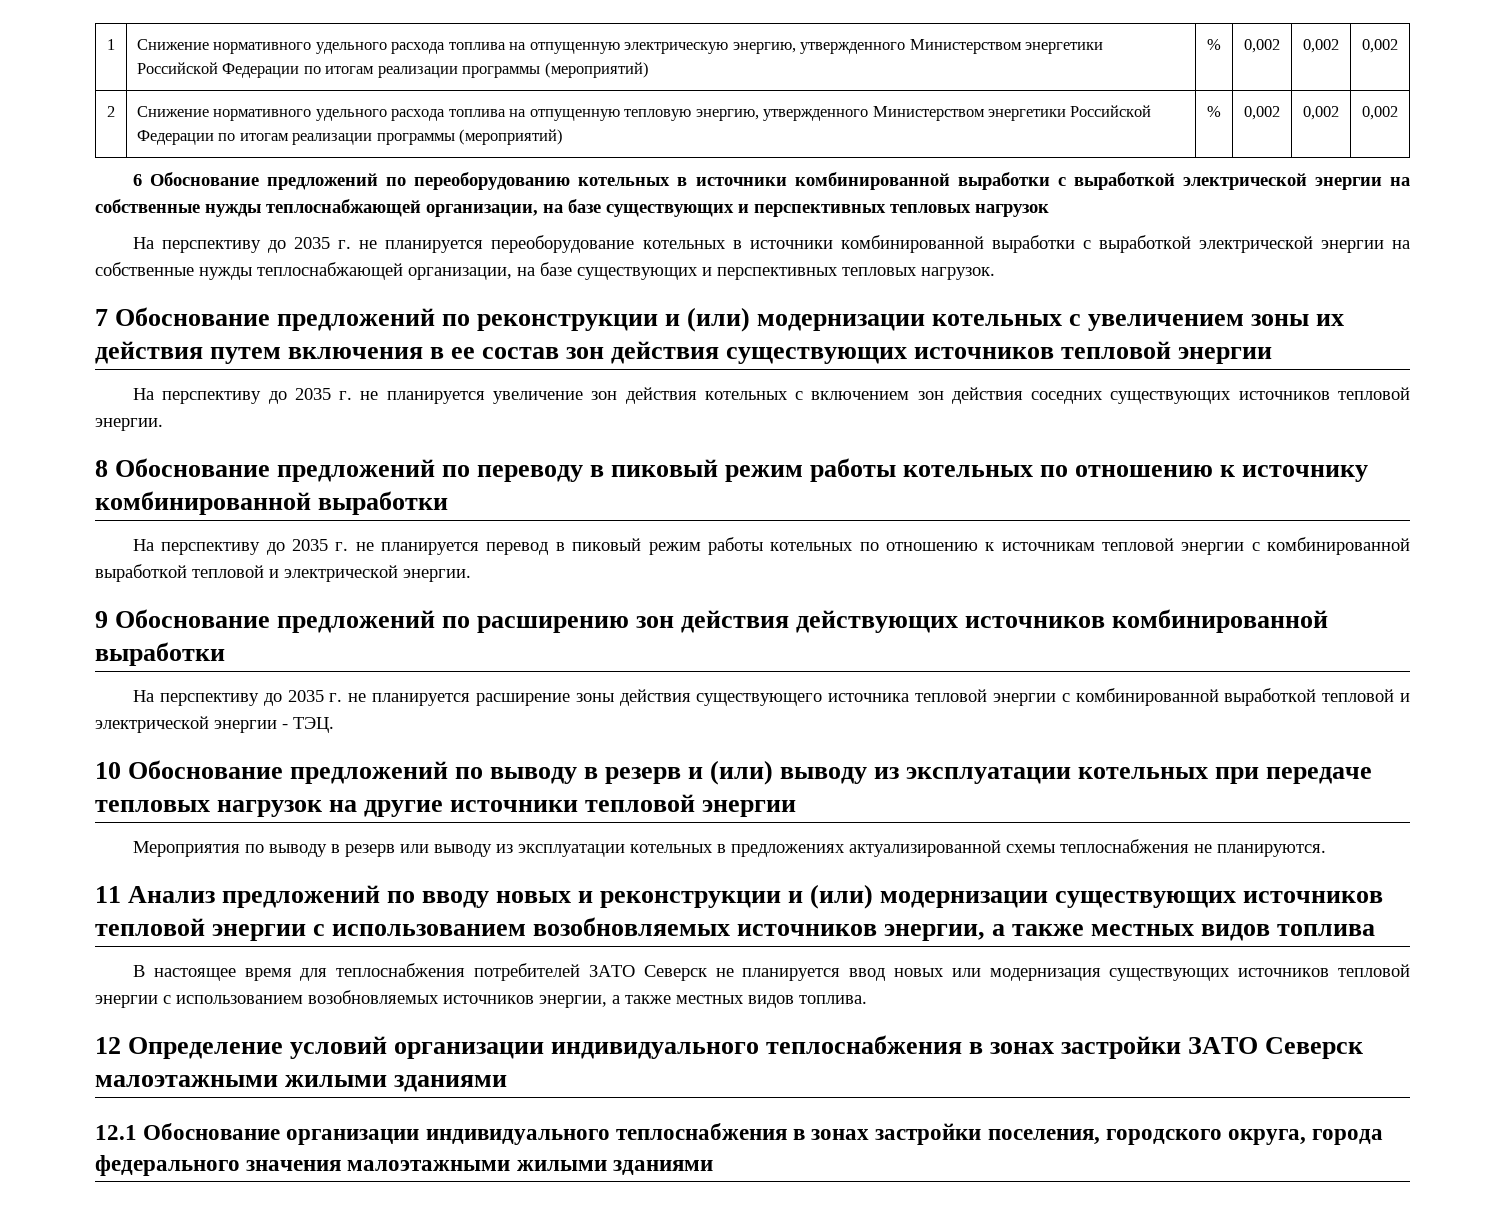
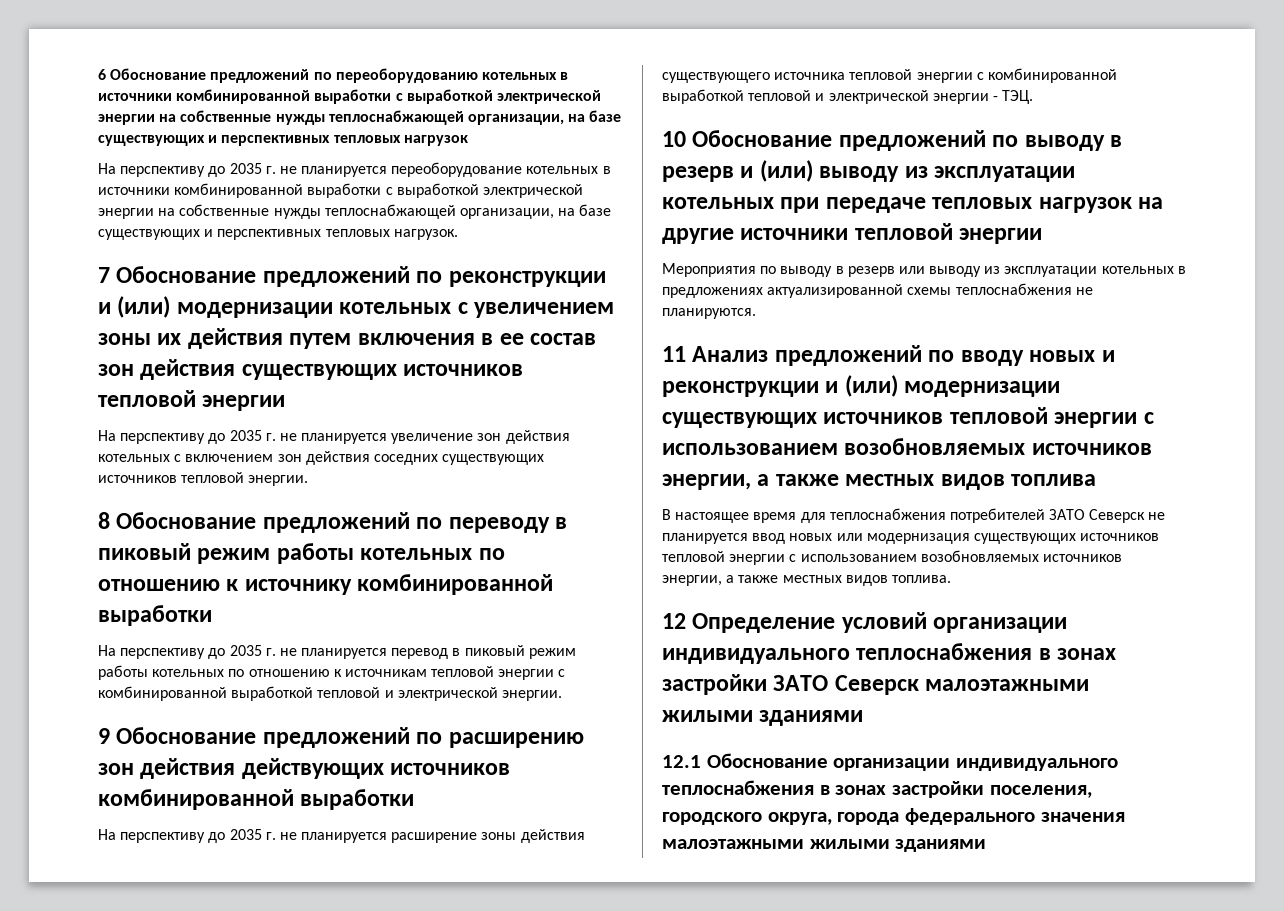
[107,39,115,50] [136,39,1104,54] [136,62,649,78] [1207,39,1221,50] [1244,39,1280,53] [1303,39,1339,53] [1362,39,1398,53] [107,106,115,117] [136,105,1152,121] [136,129,564,145] [1207,106,1221,117] [1244,106,1280,120] [1303,106,1339,120] [1362,106,1398,120] 1 | Снижение нормативного удельного расхода топлива на отпущенную электрическую энергию, утвержденного Министерством энергетики Российской Федерации по итогам реализации программы (мероприятий) | % | 0,002 | 0,002 | 0,002 // 2 | Снижение нормативного удельного расхода топлива на отпущенную тепловую энергию, утвержденного Министерством энергетики Российской Федерации по итогам реализации программы (мероприятий) | % | 0,002 | 0,002 | 0,002 // -> (98, 74) none

